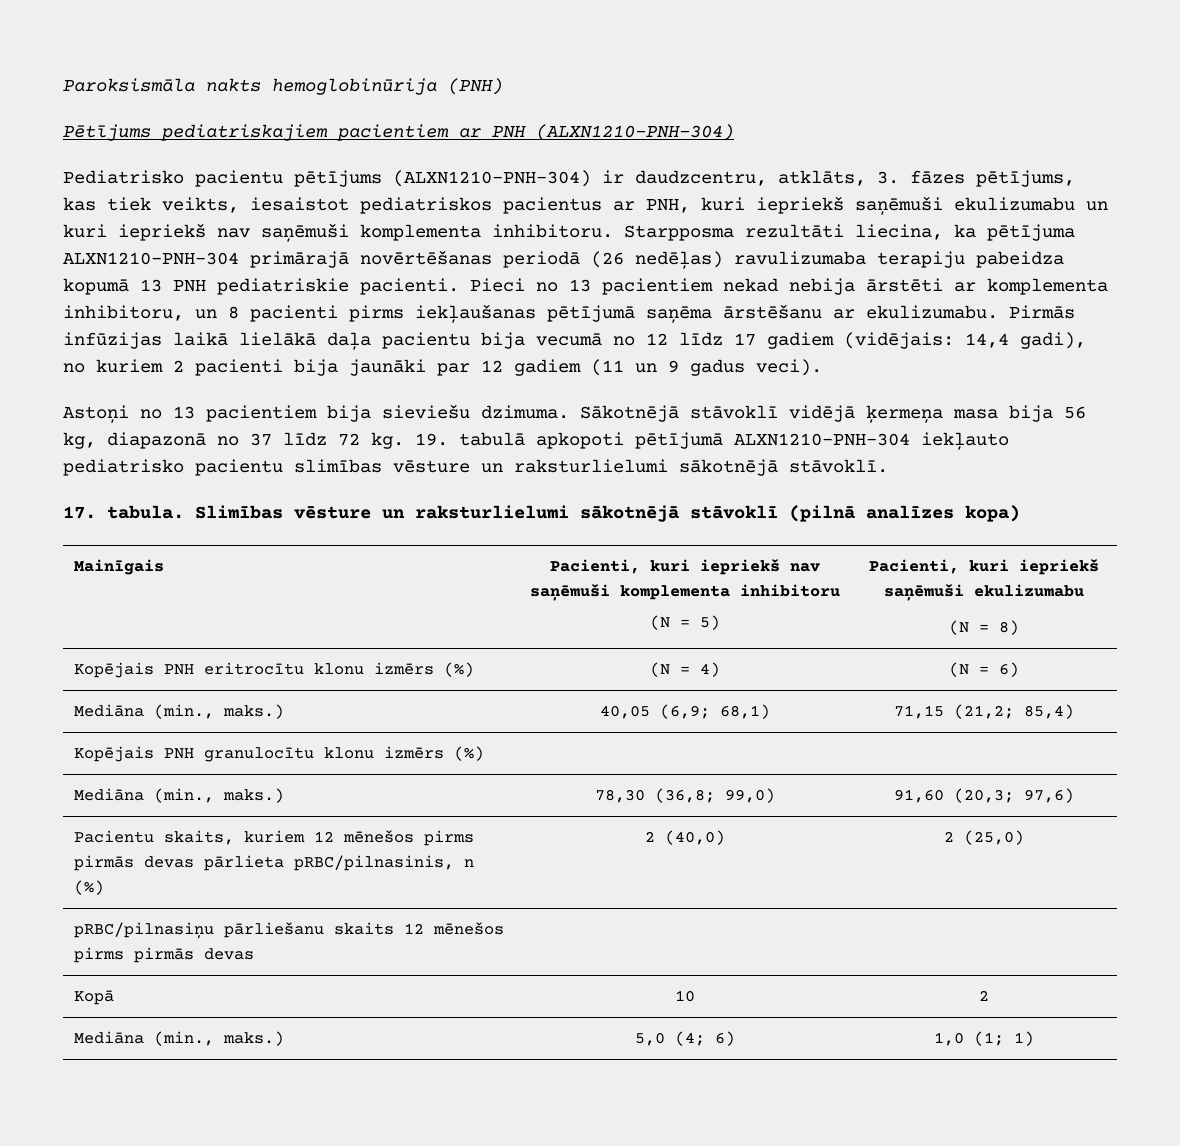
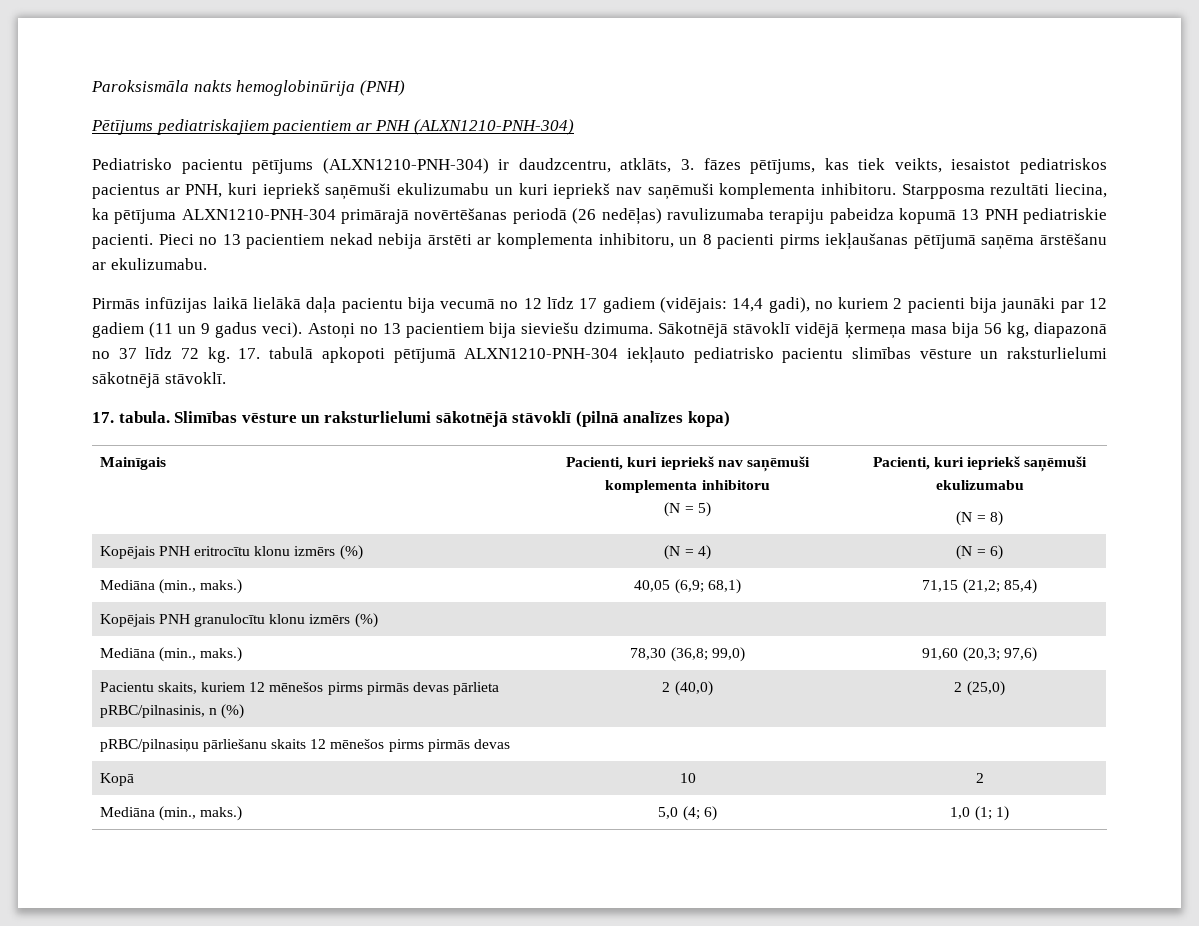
(998, 312) none -> (207, 264) //
(822, 367) // -> (303, 330) none
[415,433,448,446] 19. -> [238,348,261,359] 17.

